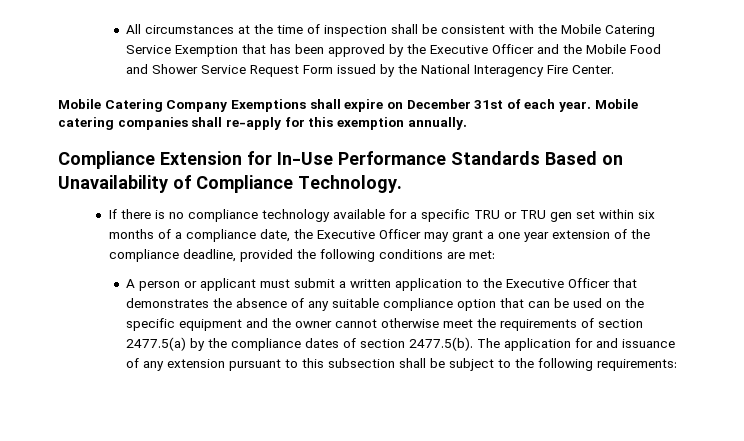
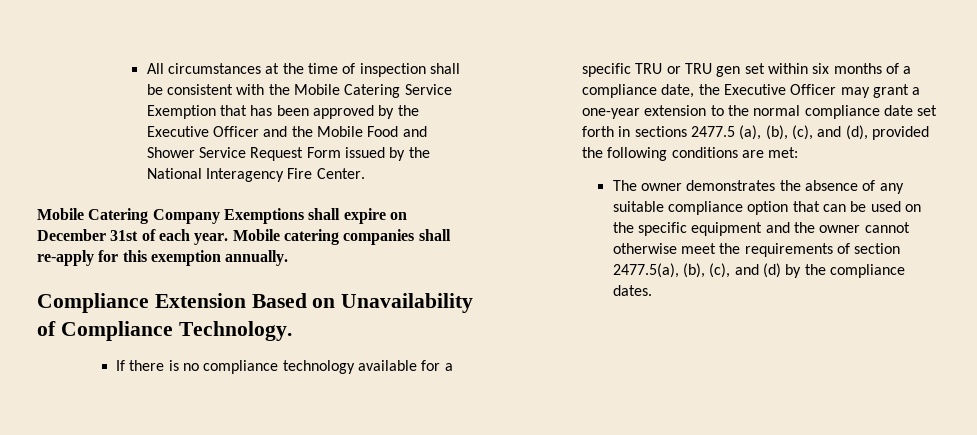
[247,151,540,165] for In-Use Performance Standards -> (246, 300) none
[497,229,650,242] [108,249,236,262] one year extension of the compliance deadline, -> [581,105,938,119] [581,125,868,140] one-year extension to the normal compliance date set forth in sections 2477.5 (a), (b), (c), and (d),
[126,278,638,291] A person or applicant must submit a written application to the Executive Officer that -> [612,180,683,191] The owner
[126,337,676,351] [126,358,678,371] 2477.5(a) by the compliance dates of section 2477.5(b). The application for and issuance of any extension pursuant to this subsection shall be subject to the following requirements: -> [612,263,905,278] [612,285,652,296] 2477.5(a), (b), (c), and (d) by the compliance dates.

